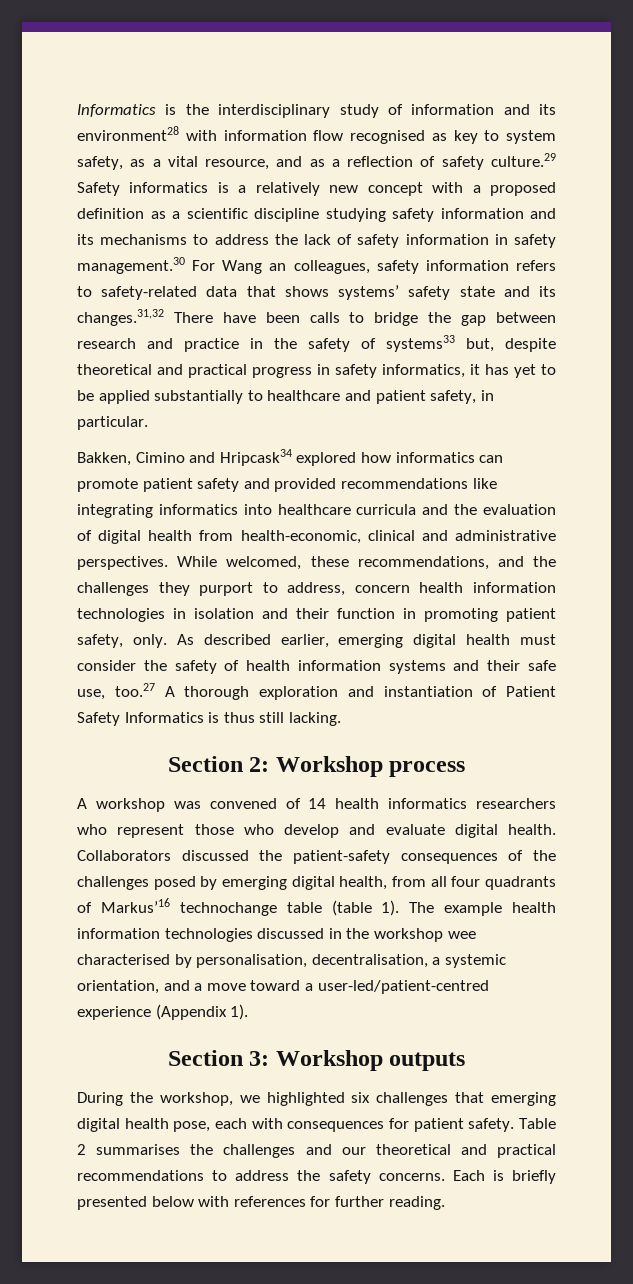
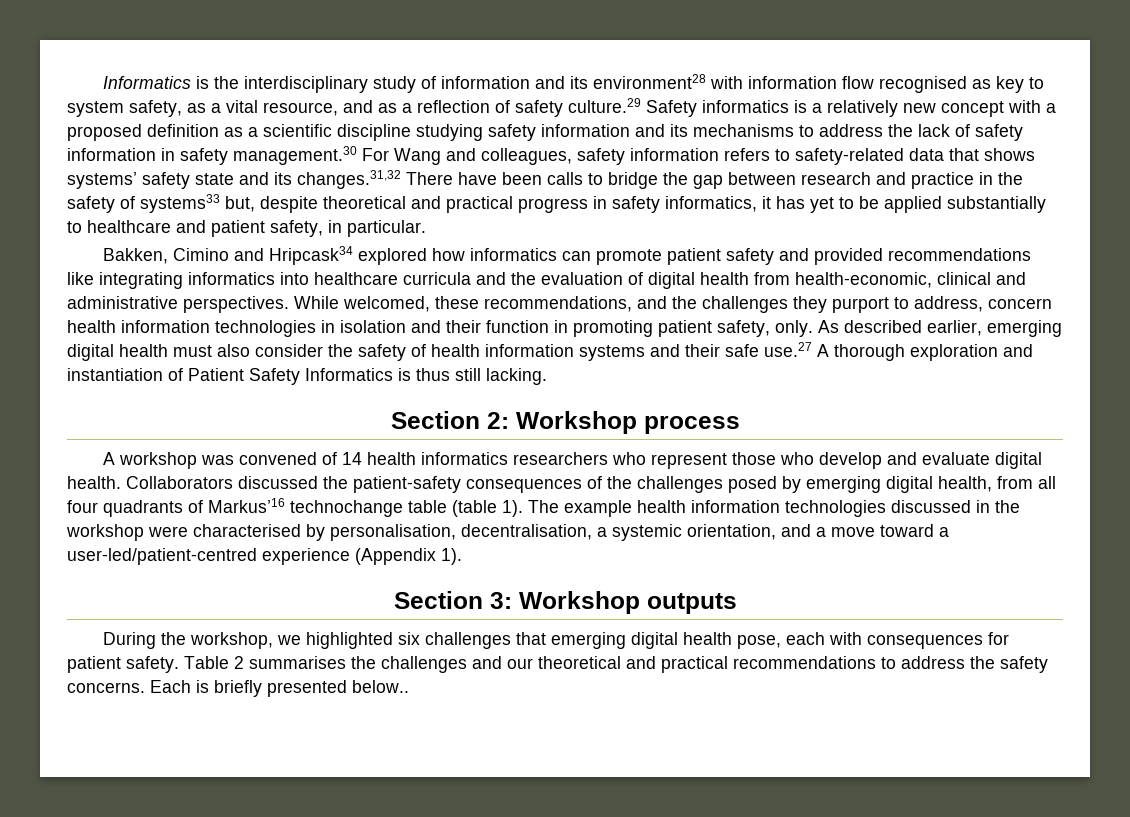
[269,263,287,271] an -> [446,148,476,161] and
(556, 639) none -> [217,344,250,357] also
[77,683,155,700] use, too.27 -> [764,342,812,357] use.27
[447,931,476,939] wee -> [148,526,188,537] were
[151,1196,445,1210] below with references for further reading. -> [352,680,409,693] below..

